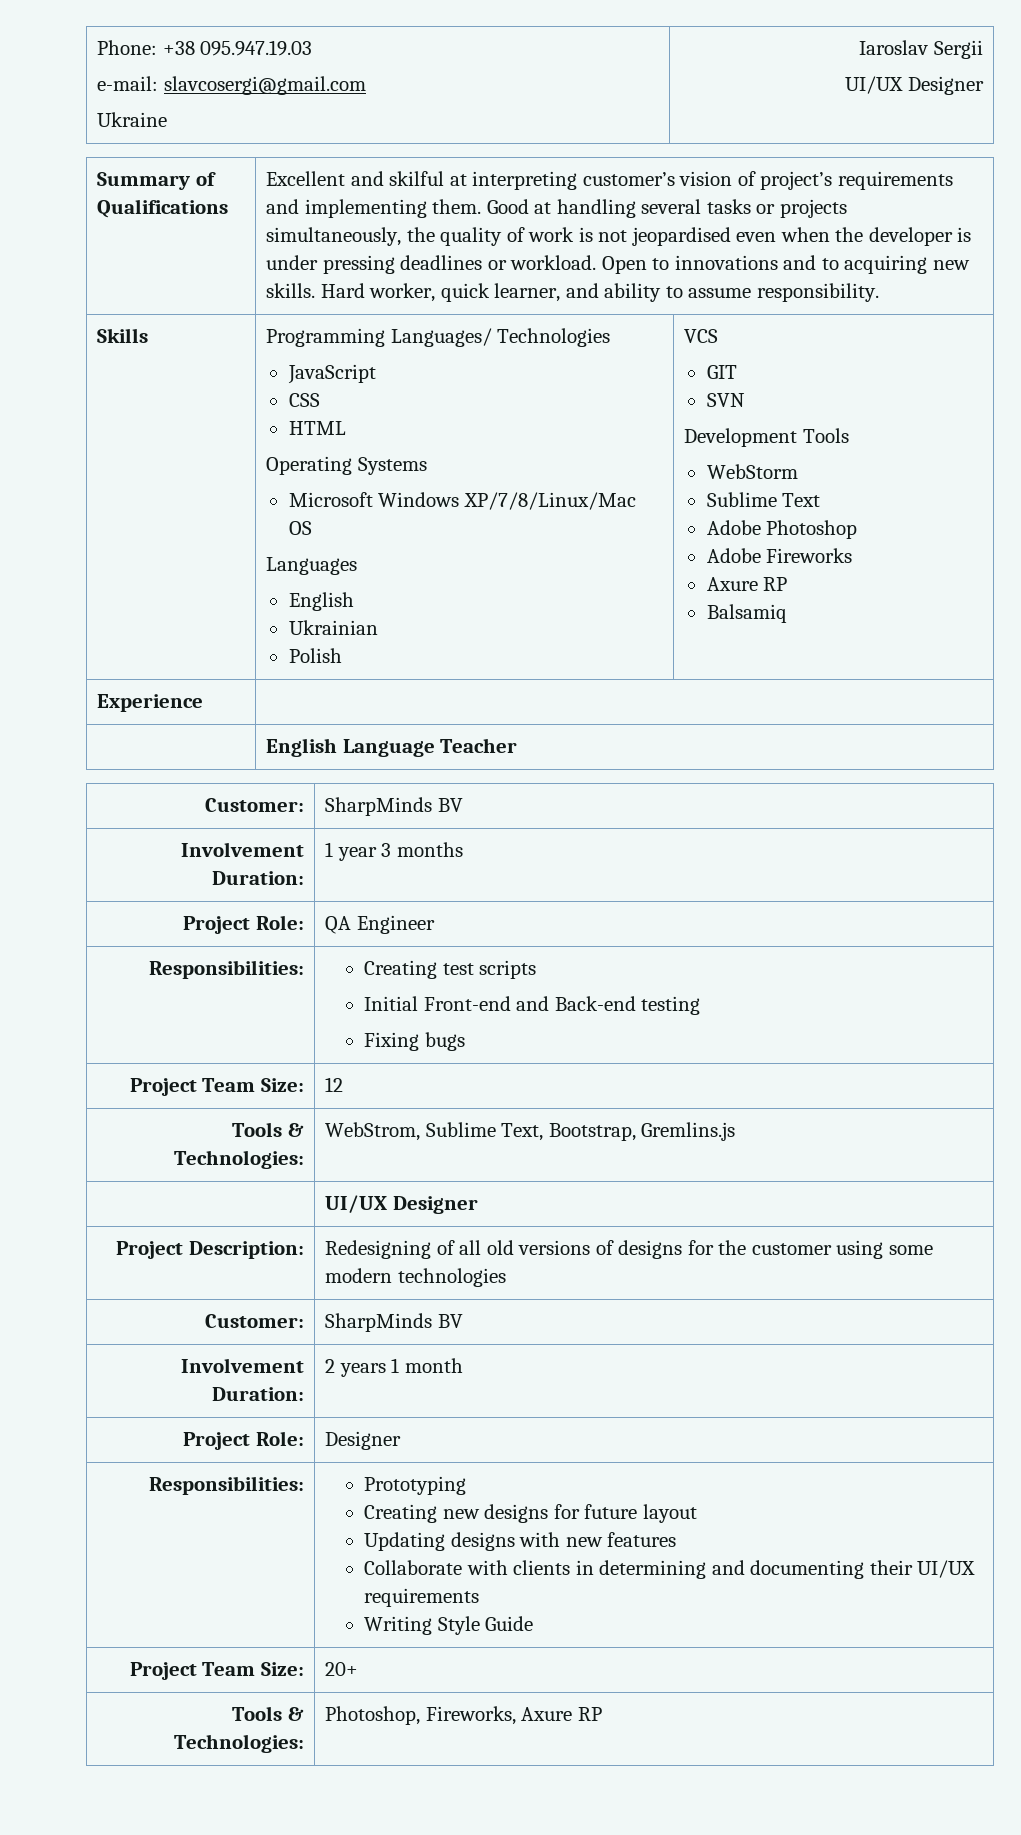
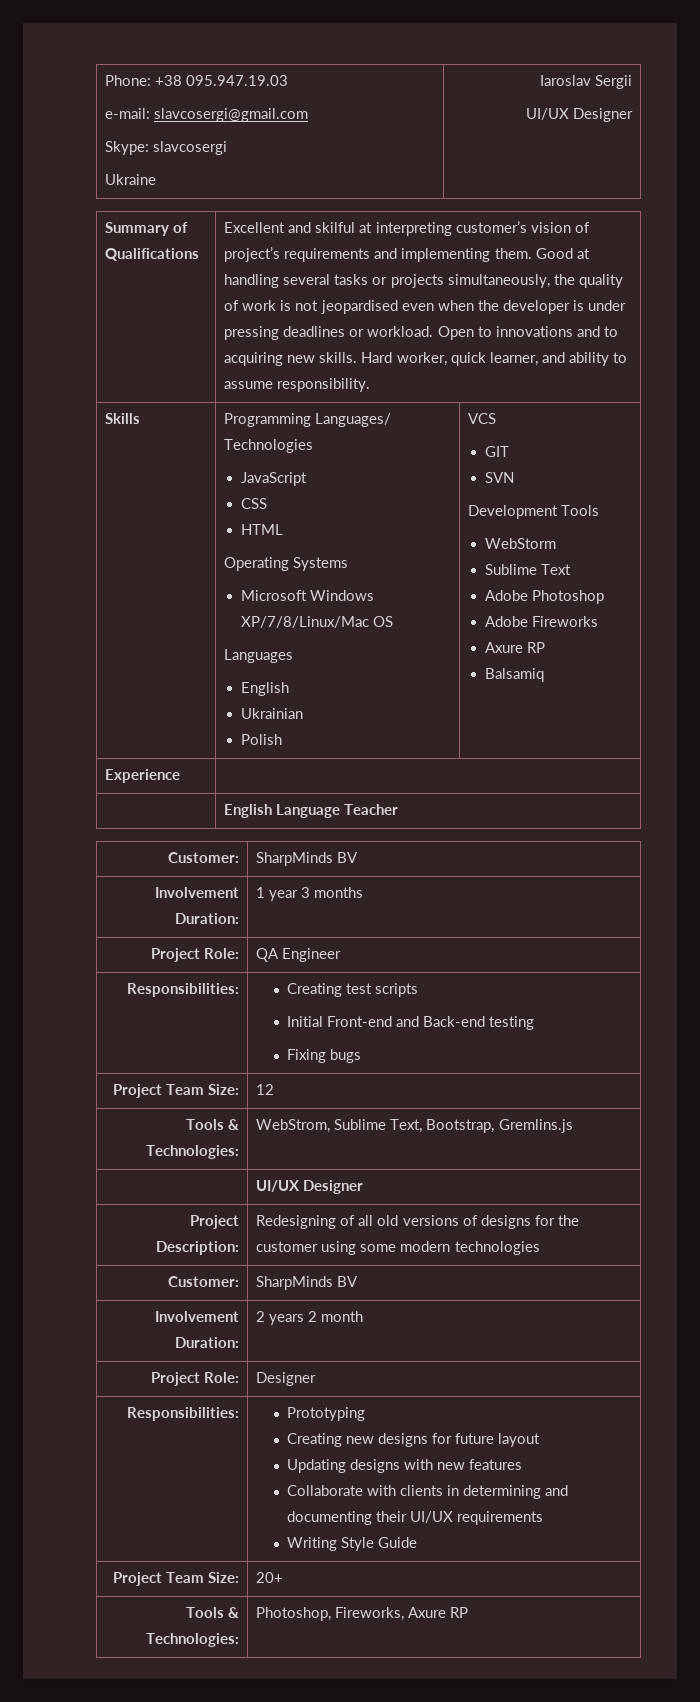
(366, 85) none -> [105,141,228,155] // Skype: slavcosergi
[391,1358,400,1373] 1 -> [308,1311,318,1322] 2

